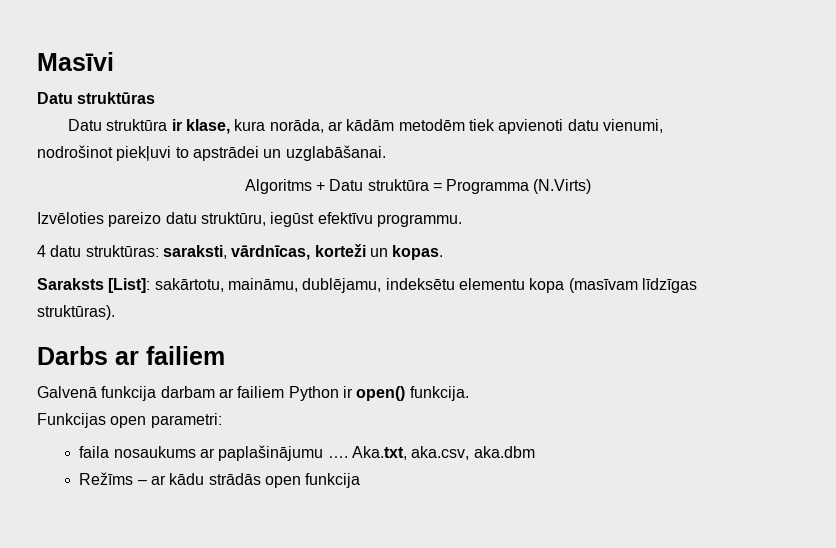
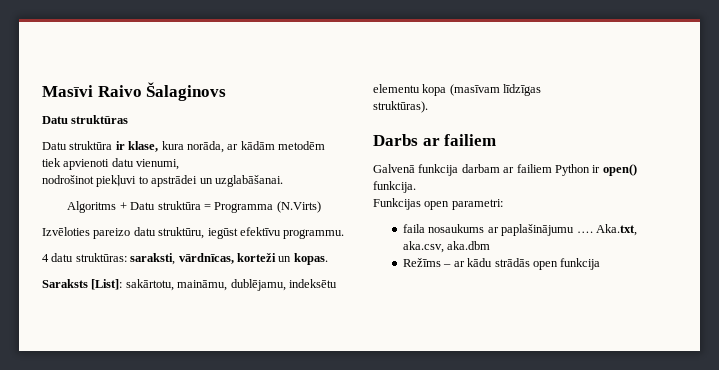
(114, 61) none -> [97,82,227,101] Raivo Šalaginovs

